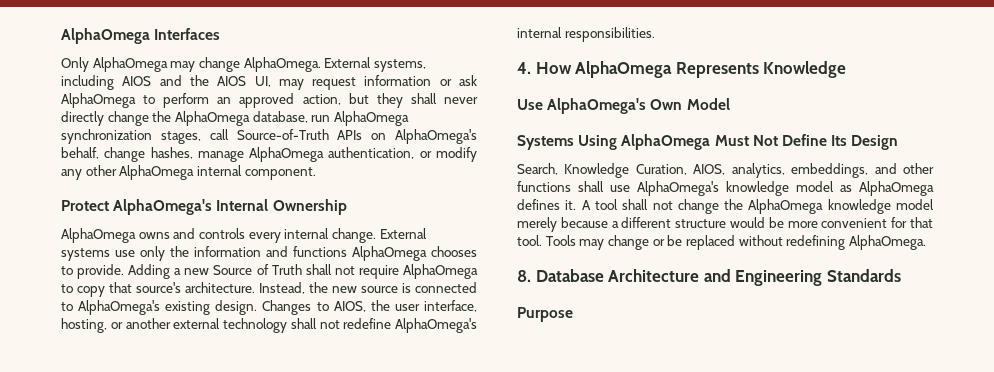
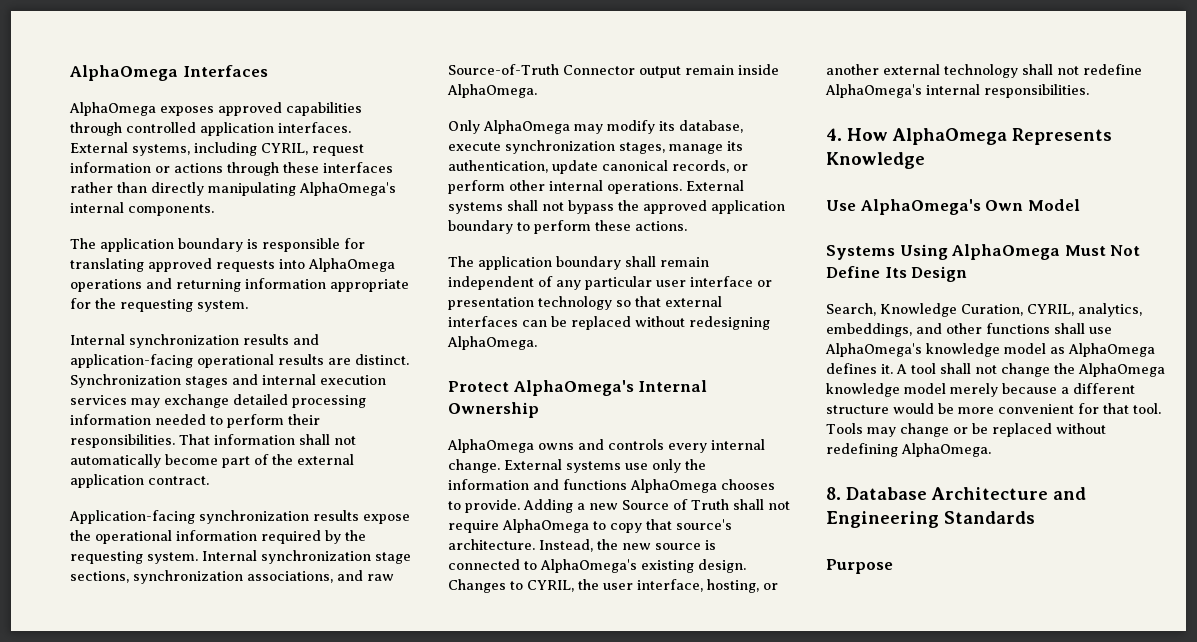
[61,57,426,72] [61,75,478,90] [61,93,478,108] [61,111,409,126] [61,129,477,144] [61,147,477,162] [61,165,316,180] Only AlphaOmega may change AlphaOmega. External systems, including AIOS and the AIOS UI, may request information or ask AlphaOmega to perform an approved action, but they shall never directly change the AlphaOmega database, run AlphaOmega synchronization stages, call Source-of-Truth APIs on AlphaOmega's behalf, change hashes, manage AlphaOmega authentication, or modify any other AlphaOmega internal component. -> [69,102,362,116] [70,122,351,136] [70,142,364,156] [70,162,393,176] [70,182,396,196] [70,202,214,216] [70,238,365,252] [70,258,395,272] [70,278,409,292] [70,298,248,312] [70,334,319,348] [70,354,409,368] [70,374,386,388] [70,394,366,408] [70,414,320,428] [70,434,356,448] [70,454,354,468] [70,474,209,488] [69,510,410,524] [70,530,366,544] [70,550,411,564] [70,570,394,584] [448,64,779,78] [447,84,537,98] [448,120,743,134] [448,140,743,154] [448,160,748,174] [448,180,744,194] [448,200,785,214] [448,220,687,234] [448,256,709,270] [448,276,772,290] [448,296,722,310] [448,316,770,330] [447,336,537,350] AlphaOmega exposes approved capabilities through controlled application interfaces. External systems, including CYRIL, request information or actions through these interfaces rather than directly manipulating AlphaOmega's internal components. // The application boundary is responsible for translating approved requests into AlphaOmega operations and returning information appropriate for the requesting system. // Internal synchronization results and application-facing operational results are distinct. Synchronization stages and internal execution services may exchange detailed processing information needed to perform their responsibilities. That information shall not automatically become part of the external application contract. // Application-facing synchronization results expose the operational information required by the requesting system. Internal synchronization stage sections, synchronization associations, and raw Source-of-Truth Connector output remain inside AlphaOmega. // Only AlphaOmega may modify its database, execute synchronization stages, manage its authentication, update canonical records, or perform other internal operations. External systems shall not bypass the approved application boundary to perform these actions. // The application boundary shall remain independent of any particular user interface or presentation technology so that external interfaces can be replaced without redesigning AlphaOmega.
[333,301,366,312] AIOS, -> [527,580,574,592] CYRIL,
[693,164,726,175] AIOS, -> [1027,304,1074,316] CYRIL,

